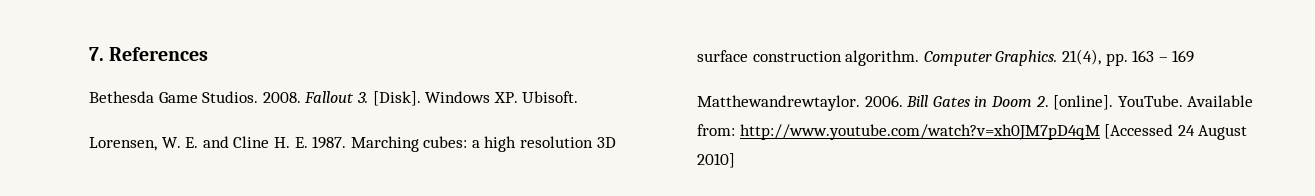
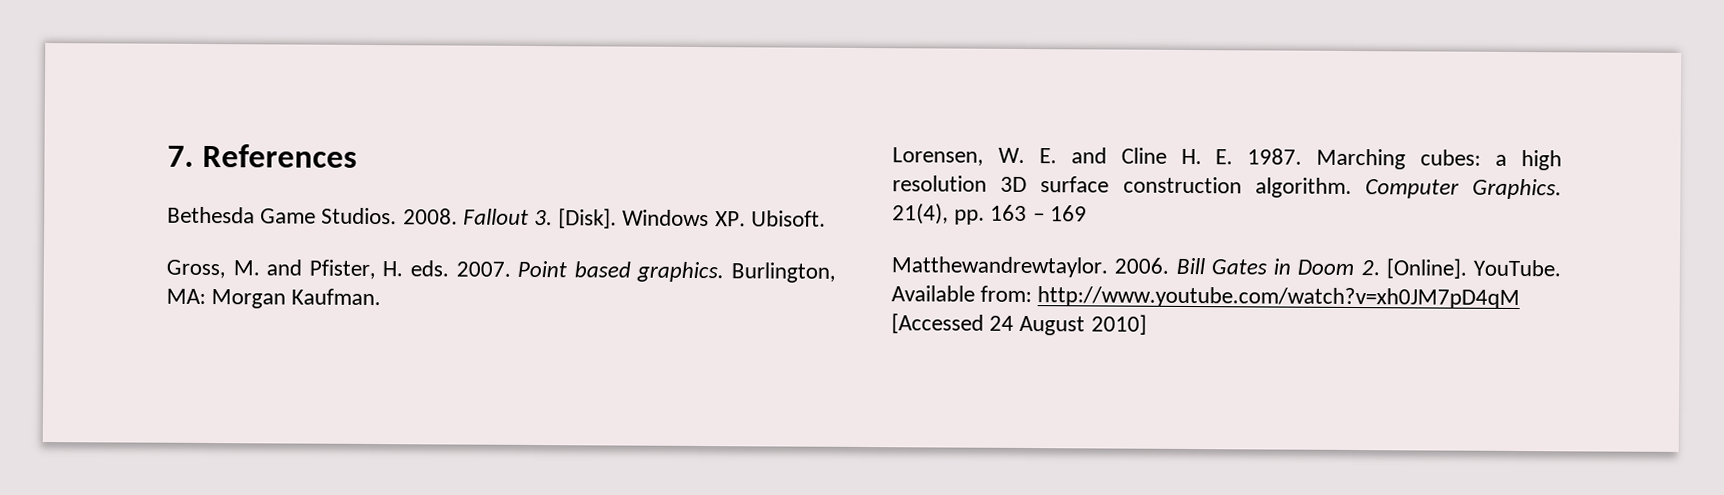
(579, 97) none -> [166,259,837,283] [166,288,382,309] // Gross, M. and Pfister, H. eds. 2007. Point based graphics. Burlington, MA: Morgan Kaufman.
[1053,95,1114,110] [online]. -> [1385,258,1467,279] [Online].

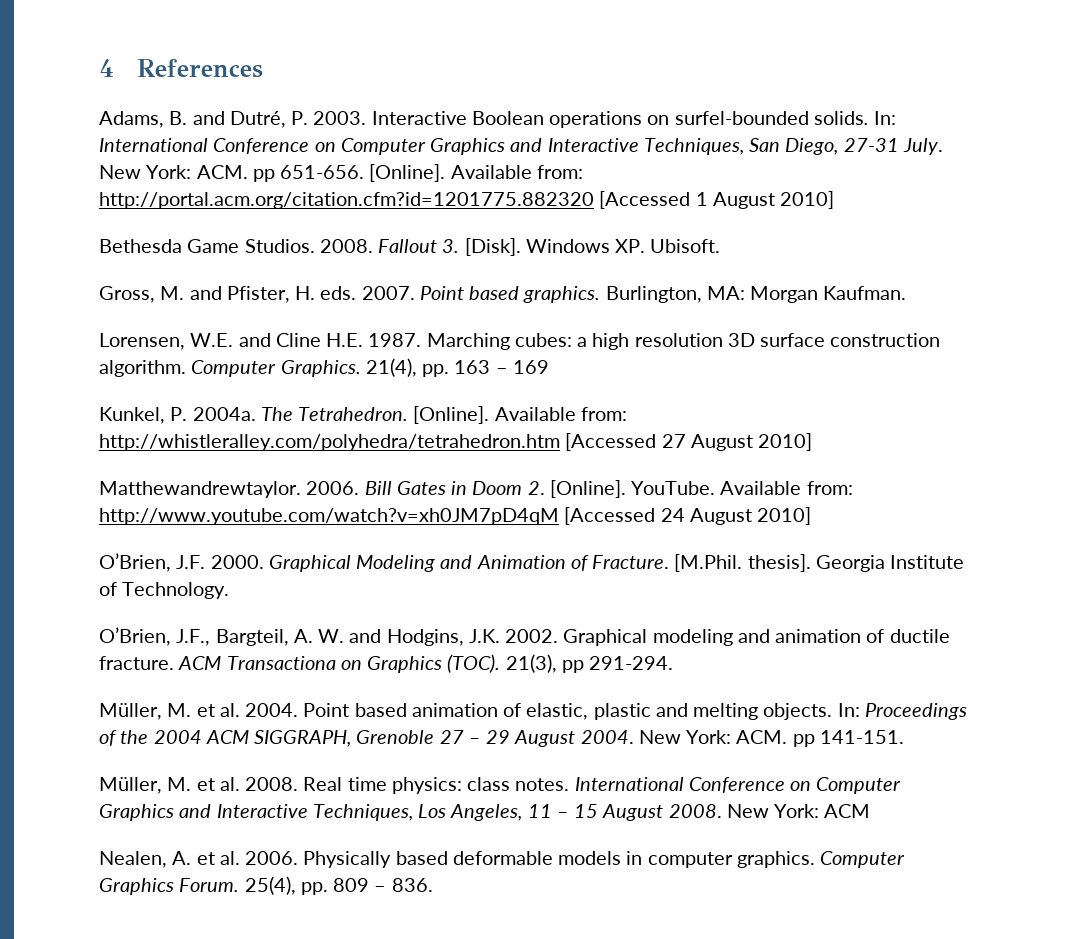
[167,145,194,167] 7. -> [99,59,114,77] 4
(357, 155) none -> [99,111,897,128] [99,138,943,155] [99,164,583,182] [99,191,835,209] // Adams, B. and Dutré, P. 2003. Interactive Boolean operations on surfel-bounded solids. In: International Conference on Computer Graphics and Interactive Techniques, San Diego, 27-31 July. New York: ACM. pp 651-656. [Online]. Available from: http://portal.acm.org/citation.cfm?id=1201775.882320 [Accessed 1 August 2010]
[997,147,1234,165] W. E. and Cline H. E. -> [190,333,364,347] W.E. and Cline H.E.
(1087, 213) none -> [99,406,627,424] [99,433,813,451] // Kunkel, P. 2004a. The Tetrahedron. [Online]. Available from: http://whistleralley.com/polyhedra/tetrahedron.htm [Accessed 27 August 2010]
(1147, 324) none -> [99,553,965,572] [99,582,230,599] [99,627,950,646] [99,654,674,673] [99,703,967,720] [99,730,904,747] [99,777,902,794] [99,804,871,821] [99,851,906,868] [99,876,433,895] // O’Brien, J.F. 2000. Graphical Modeling and Animation of Fracture. [M.Phil. thesis]. Georgia Institute of Technology. // O’Brien, J.F., Bargteil, A. W. and Hodgins, J.K. 2002. Graphical modeling and animation of ductile fracture. ACM Transactiona on Graphics (TOC). 21(3), pp 291-294. // Müller, M. et al. 2004. Point based animation of elastic, plastic and melting objects. In: Proceedings of the 2004 ACM SIGGRAPH, Grenoble 27 – 29 August 2004. New York: ACM. pp 141-151. // Müller, M. et al. 2008. Real time physics: class notes. International Conference on Computer Graphics and Interactive Techniques, Los Angeles, 11 – 15 August 2008. New York: ACM // Nealen, A. et al. 2006. Physically based deformable models in computer graphics. Computer Graphics Forum. 25(4), pp. 809 – 836.

